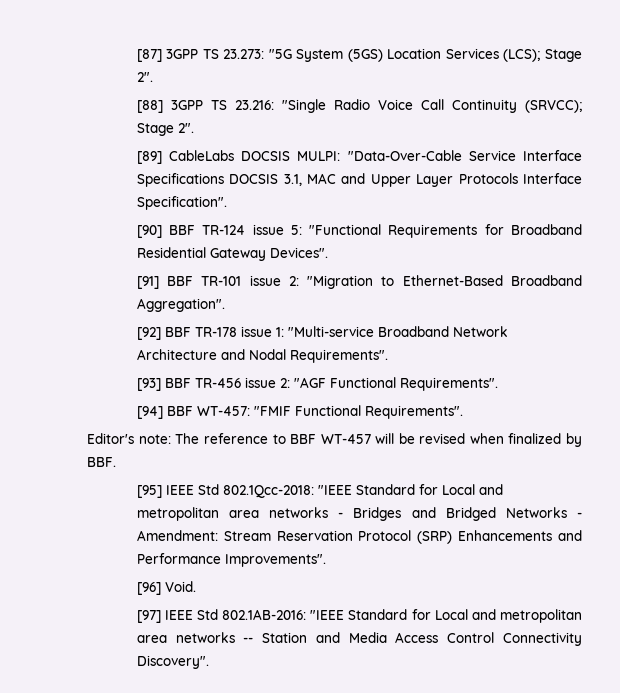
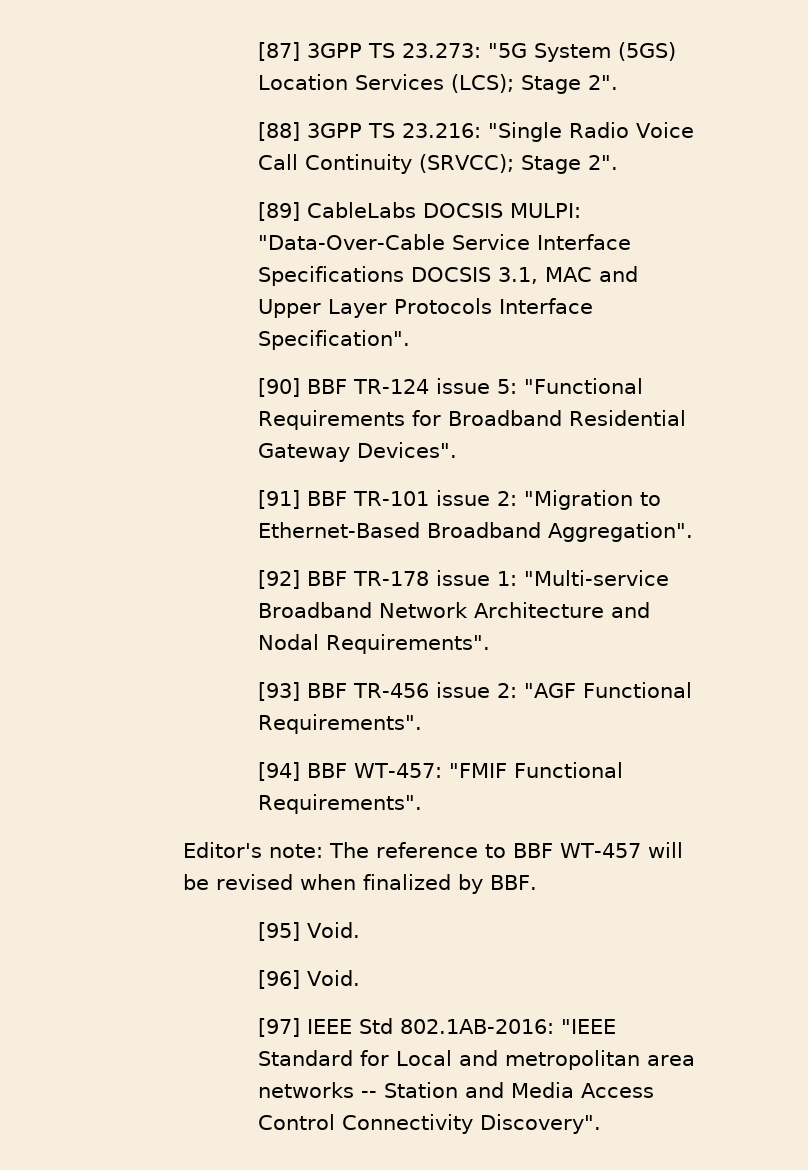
[165,484,503,498] [136,507,582,521] [136,530,582,544] [136,553,326,567] IEEE Std 802.1Qcc-2018: "IEEE Standard for Local and metropolitan area networks - Bridges and Bridged Networks - Amendment: Stream Reservation Protocol (SRP) Enhancements and Performance Improvements". -> [307,922,361,938] Void.

